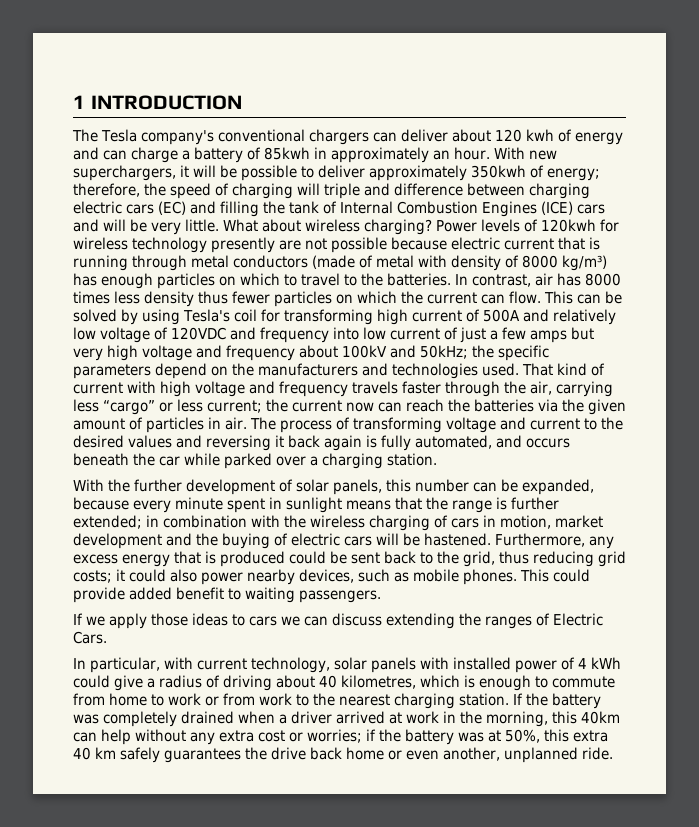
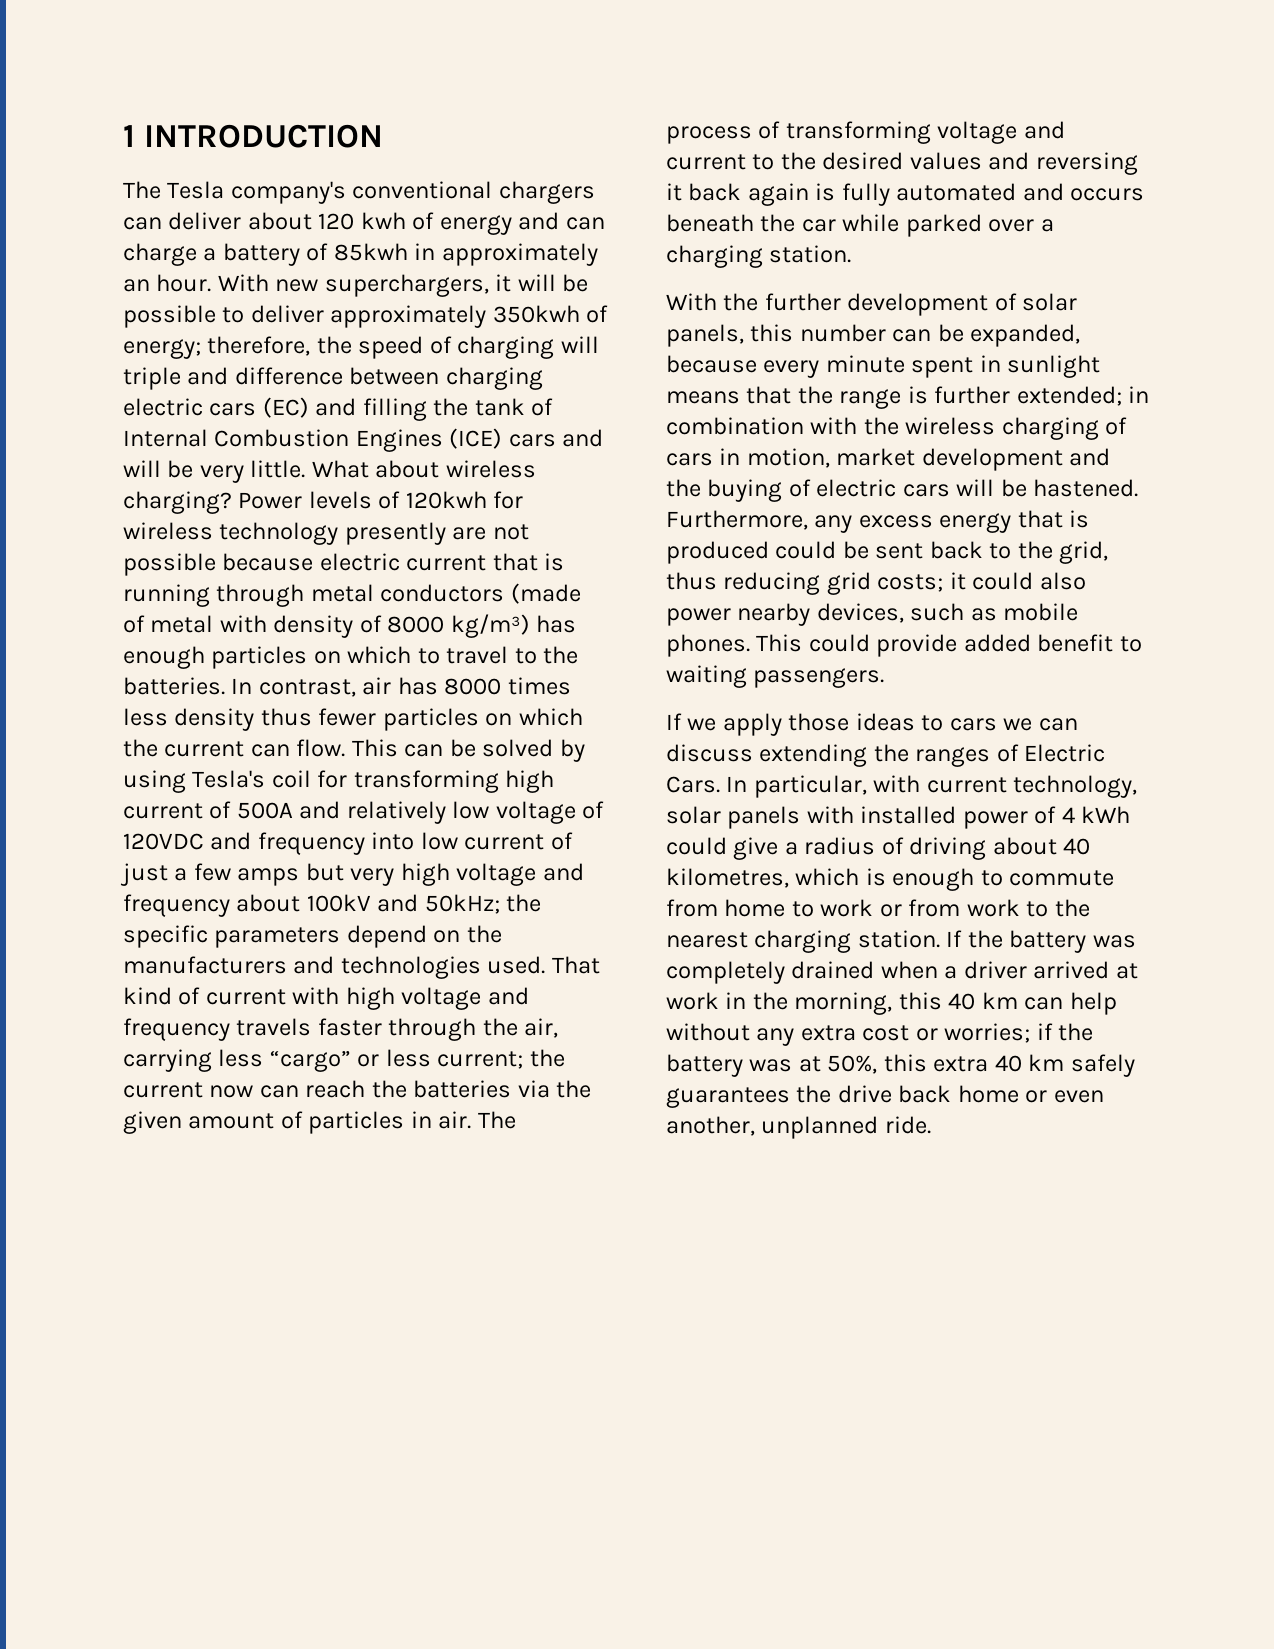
[415,435,492,449] automated, -> [896,183,1017,201] automated
(107, 637) // -> (720, 784) none
[581,711,620,724] 40km -> [948,992,1018,1010] 40 km

